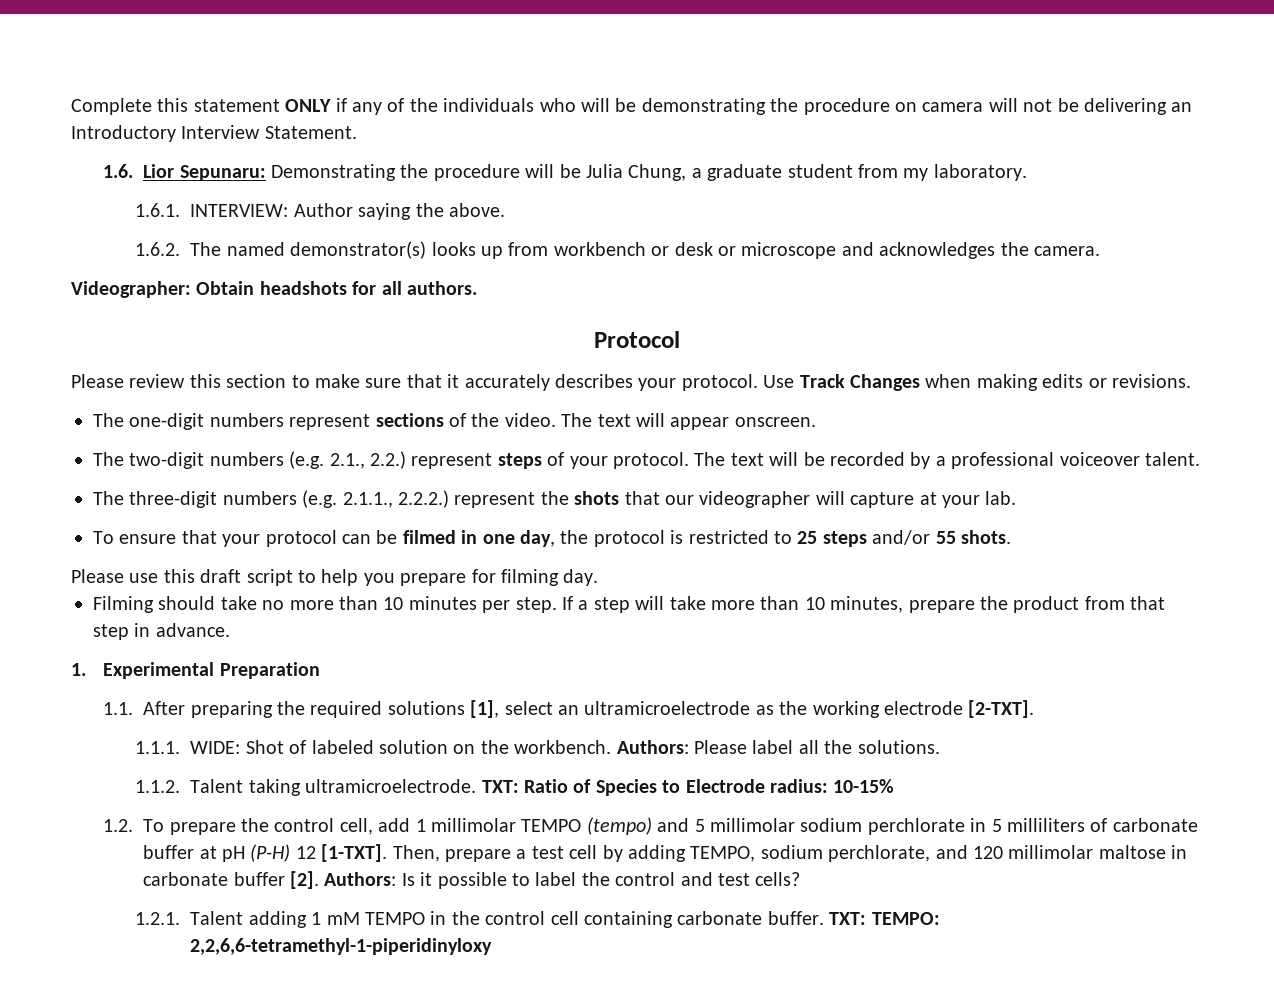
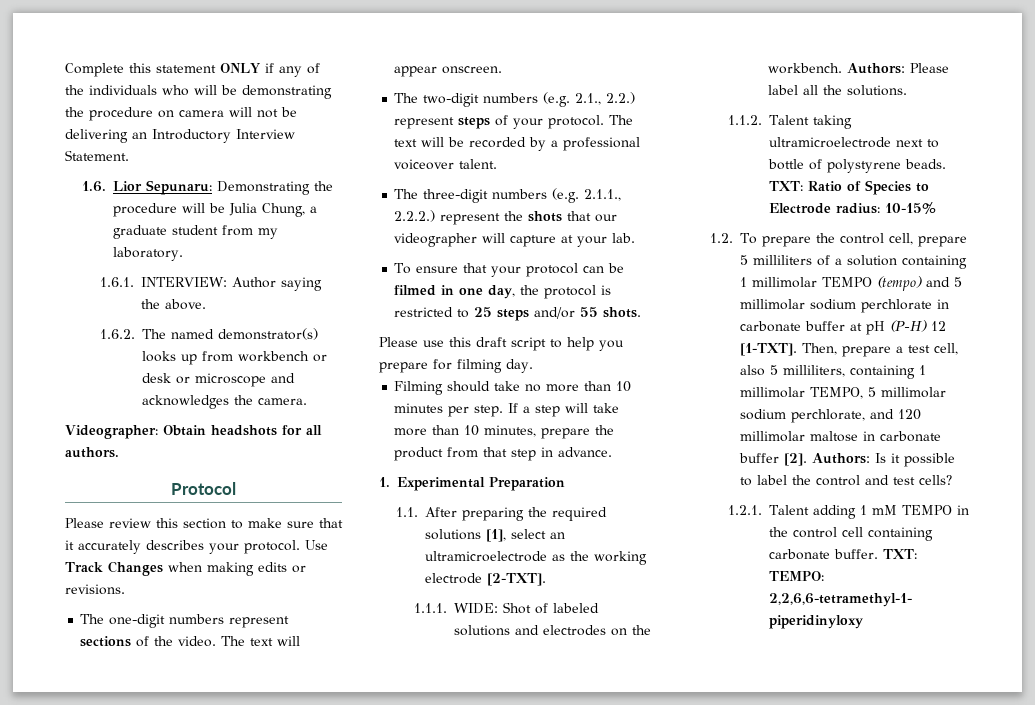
[378,740,448,754] solution -> [453,625,606,636] solutions and electrodes
[305,779,477,793] ultramicroelectrode. -> [768,137,939,148] [767,159,946,173] ultramicroelectrode next to bottle of polystyrene beads.
[378,818,411,832] add -> [918,236,968,247] [740,255,968,269] prepare 5 milliliters of a solution containing
[991,818,1108,832] 5 milliliters of -> (950, 304) none
[569,845,756,862] cell by adding TEMPO, -> [934,343,959,355] [740,365,927,379] [740,387,947,399] cell, also 5 milliliters, containing 1 millimolar TEMPO, 5 millimolar

